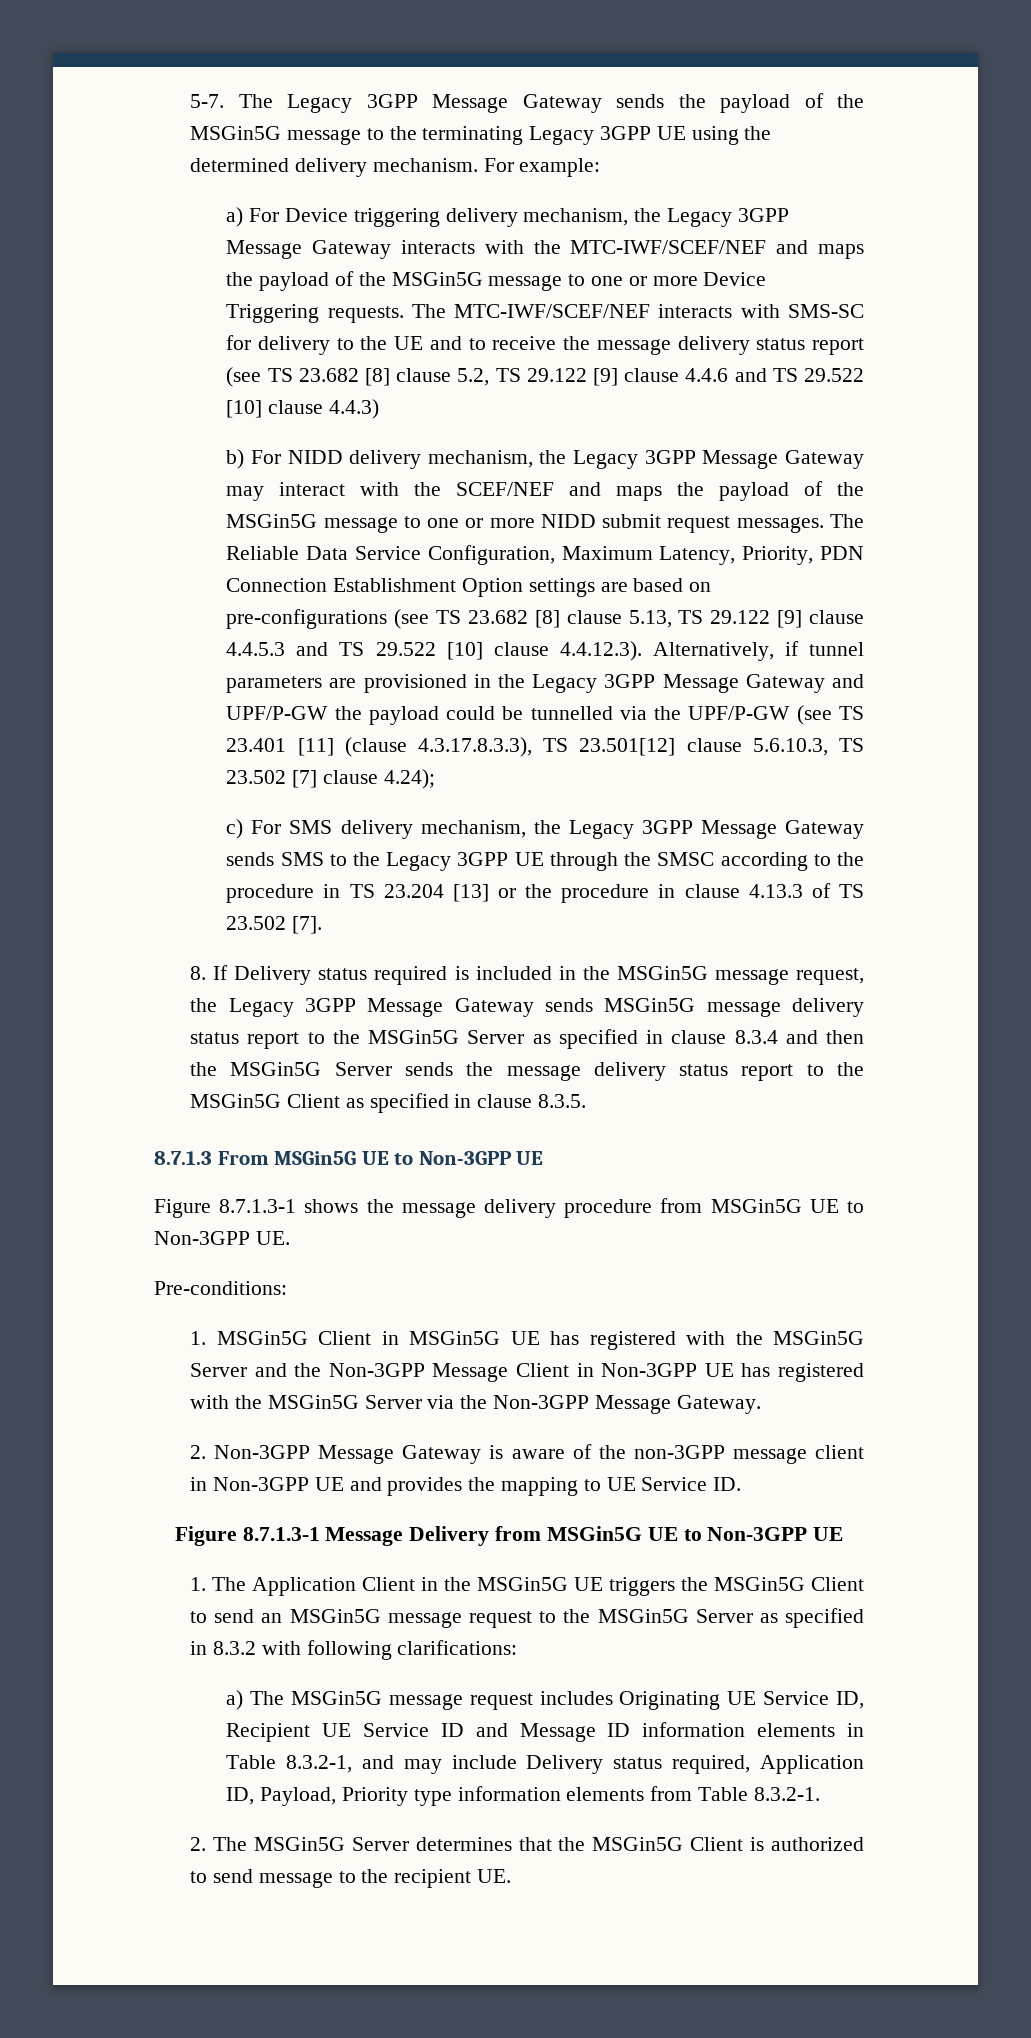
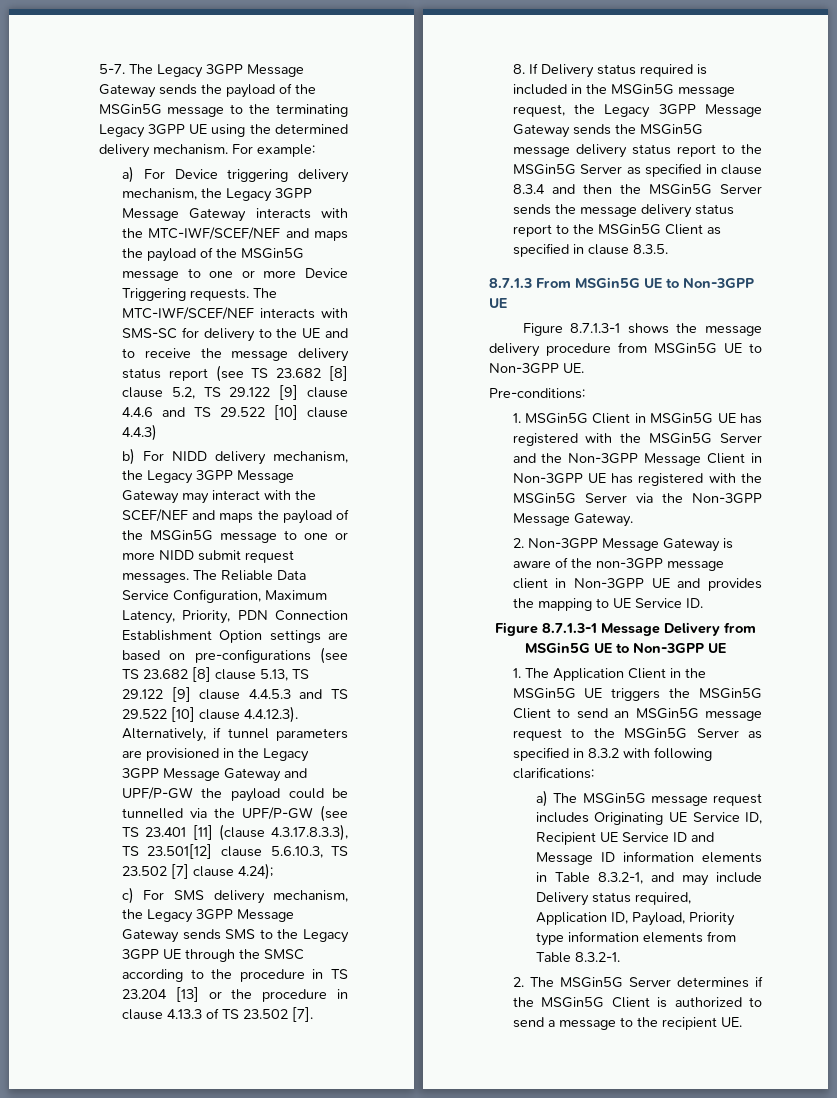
(593, 1005) none -> [614,124,636,134] the
[518,1837,552,1851] that -> [755,976,763,987] if
(253, 1876) none -> [547,1020,555,1027] a

